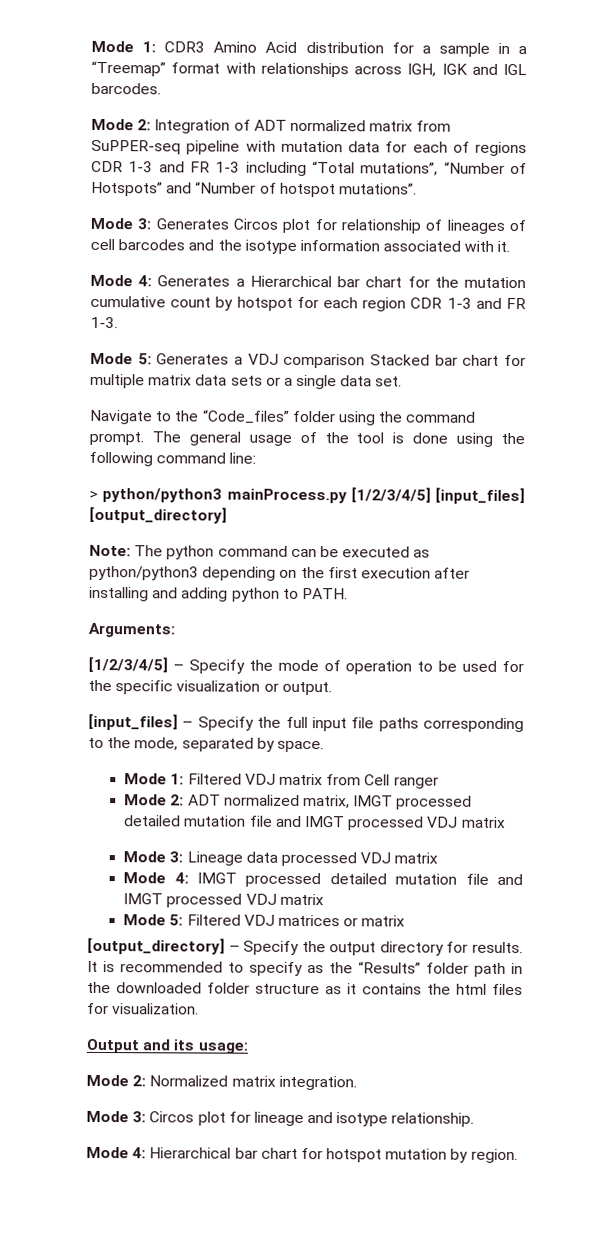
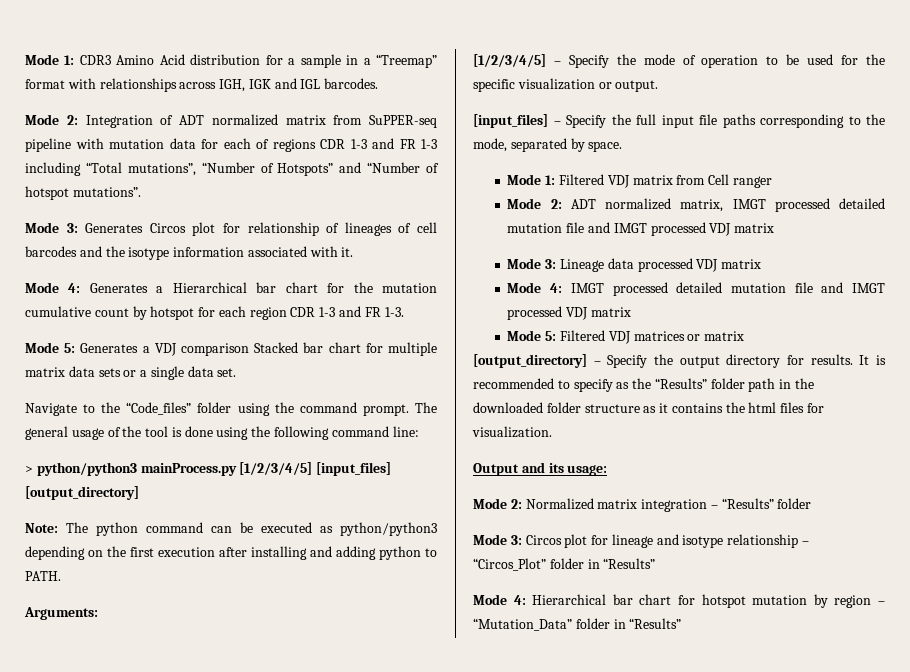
[278,1075,357,1091] integration. -> [641,498,812,512] integration – “Results” folder
[391,1112,475,1127] relationship. -> [727,534,810,548] [473,558,656,571] relationship – “Circos_Plot” folder in “Results”
[470,1148,518,1164] region. -> [834,595,885,608] [473,618,682,631] region – “Mutation_Data” folder in “Results”

